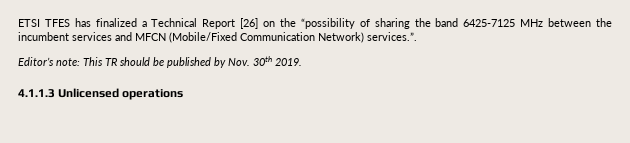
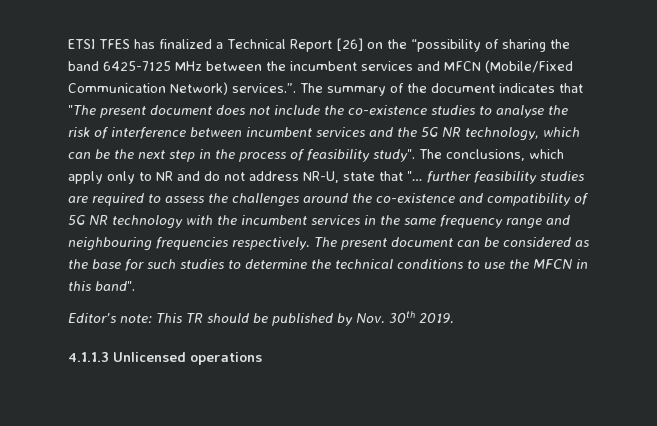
(417, 36) none -> [300,83,583,96] [68,105,568,118] [68,127,580,141] [68,149,564,162] [68,171,584,184] [68,193,589,207] [68,215,570,229] [68,237,589,251] [68,259,588,271] [68,281,135,291] The summary of the document indicates that "The present document does not include the co-existence studies to analyse the risk of interference between incumbent services and the 5G NR technology, which can be the next step in the process of feasibility study". The conclusions, which apply only to NR and do not address NR-U, state that "… further feasibility studies are required to assess the challenges around the co-existence and compatibility of 5G NR technology with the incumbent services in the same frequency range and neighbouring frequencies respectively. The present document can be considered as the base for such studies to determine the technical conditions to use the MFCN in this band".

